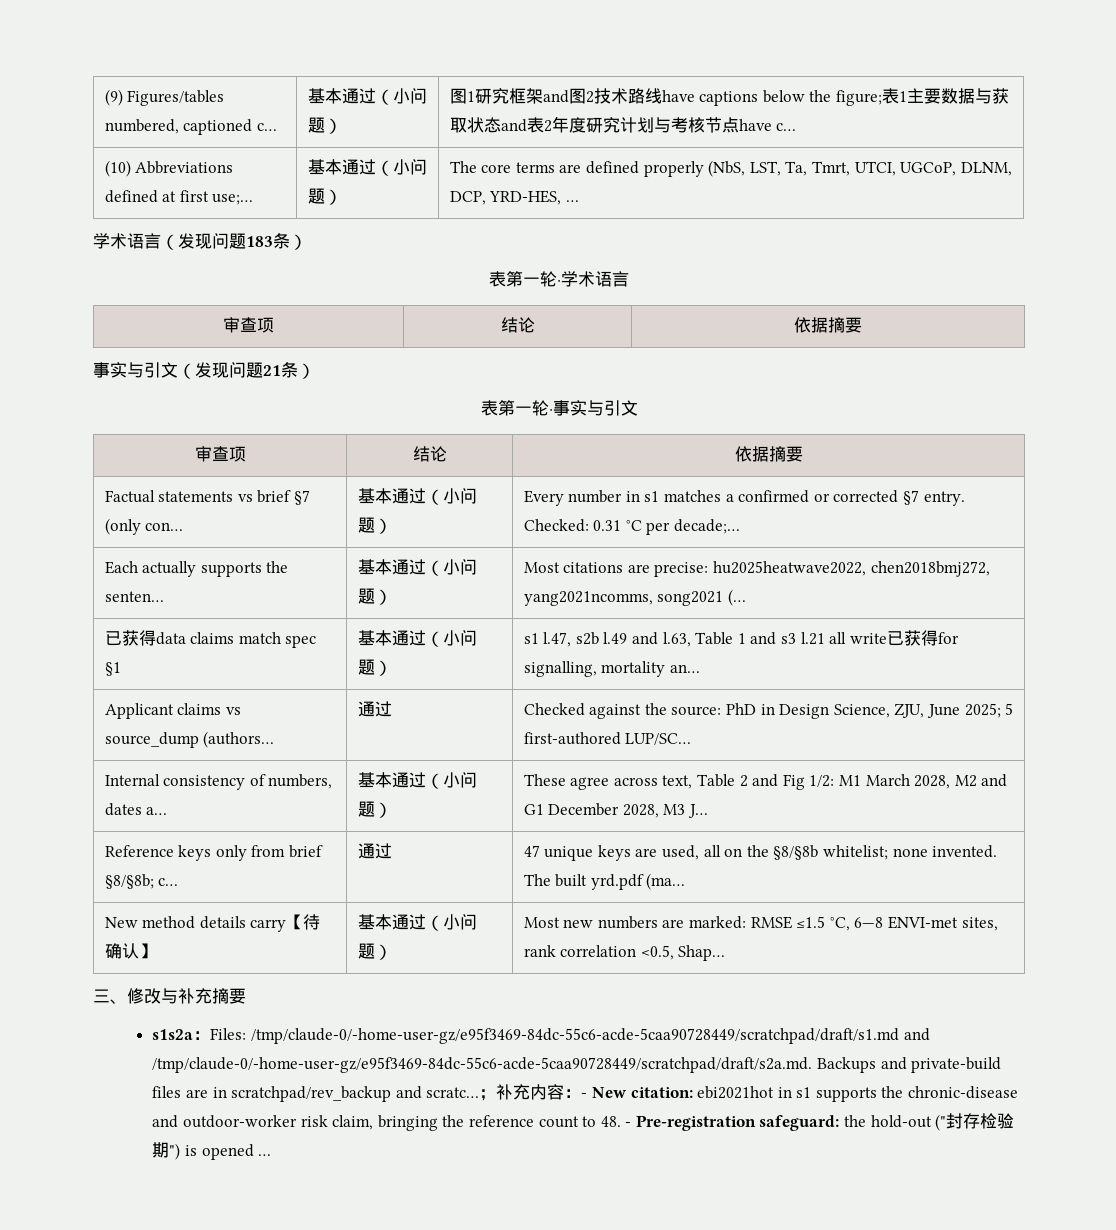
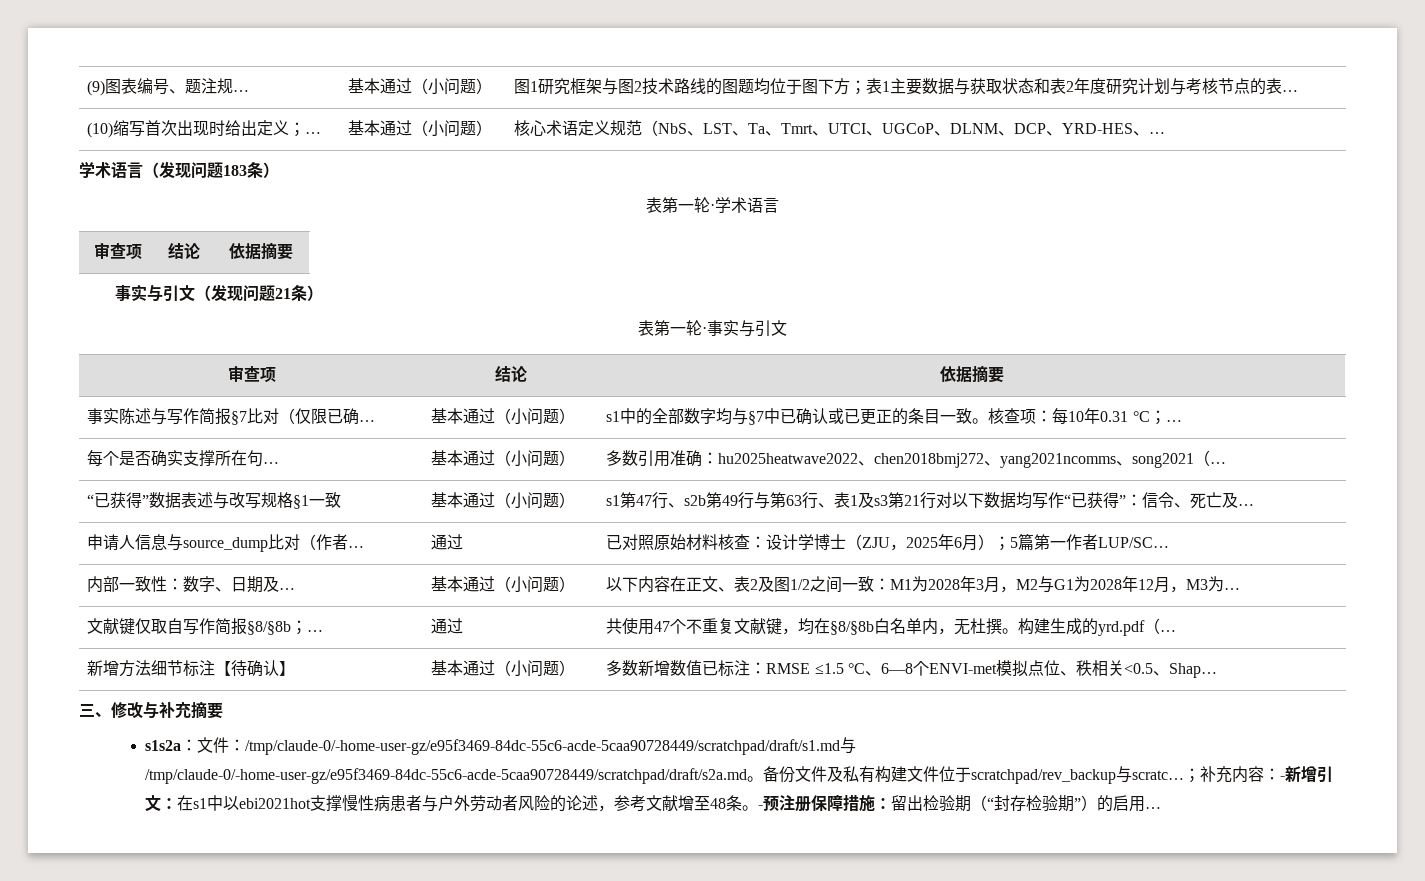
[127,90,225,106] [104,119,277,135] Figures/tables numbered, captioned c… -> [105,78,250,95] 图表编号、题注规…
[542,90,569,103] and -> [602,78,619,95] 与
[661,90,882,106] have captions below the figure; -> [706,78,867,95] 的图题均位于图下方；
[500,119,527,132] and -> [1034,78,1051,94] 和
[738,119,797,131] have c… -> [1250,78,1299,95] 的表…
[135,161,234,174] [104,190,254,205] [307,159,427,176] [307,188,342,205] [449,160,1012,177] [449,190,562,205] Abbreviations defined at first use;… | 基本通过（小问题） | The core terms are defined properly (NbS, LST, Ta, Tmrt, UTCI, UGCoP, DLNM, DCP, YRD-HES, -> [113,120,322,137] [348,120,493,137] [514,120,1150,136] 缩写首次出现时给出定义；… | 基本通过（小问题） | 核心术语定义规范（NbS、LST、Ta、Tmrt、UTCI、UGCoP、DLNM、DCP、YRD-HES、
[104,490,310,505] [104,518,184,535] [357,488,477,505] [357,517,392,534] [523,490,965,506] [523,519,740,535] [104,561,289,577] [104,591,164,602] [357,559,477,576] [357,588,392,605] [523,561,990,577] [523,589,746,606] [104,630,317,648] [104,662,121,676] [357,630,477,647] [357,659,392,676] [523,630,959,647] [523,661,700,677] [104,703,241,719] [104,731,275,748] [357,701,392,717] [523,703,1014,719] [523,732,692,745] [104,774,333,790] [104,803,168,816] [357,772,477,789] [357,801,392,818] [523,774,1008,790] [523,803,708,818] [104,845,323,861] [104,874,179,889] [357,843,392,859] [523,845,998,861] [523,873,686,890] [104,916,287,932] Factual statements vs brief §7 (only con… | 基本通过（小问题） | Every number in s1 matches a confirmed or corrected §7 entry. Checked: 0.31 °C per decade;… // Each actually supports the senten… | 基本通过（小问题） | Most citations are precise: hu2025heatwave2022, chen2018bmj272, yang2021ncomms, song2021 (… // 已获得data claims match spec §1 | 基本通过（小问题） | s1 l.47, s2b l.49 and l.63, Table 1 and s3 l.21 all write已获得for signalling, mortality an… // Applicant claims vs source_dump (authors… | 通过 | Checked against the source: PhD in Design Science, ZJU, June 2025; 5 first-authored LUP/SC… // Internal consistency of numbers, dates a… | 基本通过（小问题） | These agree across text, Table 2 and Fig 1/2: M1 March 2028, M2 and G1 December 2028, M3 J… // Reference keys only from brief §8/§8b; c… | 通过 | 47 unique keys are used, all on the §8/§8b whitelist; none invented. The built yrd.pdf (ma… // New method details carry -> [87,408,376,425] [431,408,576,425] [606,408,1182,425] [87,450,280,467] [431,450,576,467] [606,450,1227,468] [87,492,342,509] [431,492,576,509] [606,492,1255,509] [87,534,365,552] [431,534,464,550] [606,533,1170,551] [87,576,296,593] [431,576,576,593] [606,576,1241,593] [87,618,324,635] [431,618,464,634] [606,618,1177,636] [87,660,216,677] 事实陈述与写作简报§7比对（仅限已确… | 基本通过（小问题） | s1中的全部数字均与§7中已确认或已更正的条目一致。核查项：每10年0.31 °C；… // 每个是否确实支撑所在句… | 基本通过（小问题） | 多数引用准确：hu2025heatwave2022、chen2018bmj272、yang2021ncomms、song2021（… // “已获得”数据表述与改写规格§1一致 | 基本通过（小问题） | s1第47行、s2b第49行与第63行、表1及s3第21行对以下数据均写作“已获得”：信令、死亡及… // 申请人信息与source_dump比对（作者… | 通过 | 已对照原始材料核查：设计学博士（ZJU，2025年6月）；5篇第一作者LUP/SC… // 内部一致性：数字、日期及… | 基本通过（小问题） | 以下内容在正文、表2及图1/2之间一致：M1为2028年3月，M2与G1为2028年12月，M3为… // 文献键仅取自写作简报§8/§8b；… | 通过 | 共使用47个不重复文献键，均在§8/§8b白名单内，无杜撰。构建生成的yrd.pdf（… // 新增方法细节标注
[523,916,998,931] [523,945,674,960] Most new numbers are marked: RMSE ≤1.5 °C, 6—8 ENVI-met sites, rank correlation <0.5, -> [606,660,1169,677] 多数新增数值已标注：RMSE ≤1.5 °C、6—8个ENVI-met模拟点位、秩相关<0.5、
[210,1028,930,1044] [152,1057,1002,1073] [152,1086,422,1102] Files: /tmp/claude-0/-home-user-gz/e95f3469-84dc-55c6-acde-5caa90728449/scratchpad/draft/s1.md and /tmp/claude-0/-home-user-gz/e95f3469-84dc-55c6-acde-5caa90728449/scratchpad/draft/s2a.md. Backups and private-build files are in scratchpad/rev_backup and -> [197,737,857,755] [145,766,1133,784] 文件：/tmp/claude-0/-home-user-gz/e95f3469-84dc-55c6-acde-5caa90728449/scratchpad/draft/s1.md与/tmp/claude-0/-home-user-gz/e95f3469-84dc-55c6-acde-5caa90728449/scratchpad/draft/s2a.md。备份文件及私有构建文件位于scratchpad/rev_backup与
[591,1086,1019,1102] [152,1113,1015,1131] [152,1142,254,1160] New citation: ebi2021hot in s1 supports the chronic-disease and outdoor-worker risk claim, bringing the reference count to 48. - Pre-registration safeguard: the hold-out ("封存检验期") is opened -> [1285,766,1334,783] [145,794,1146,812] 新增引文：在s1中以ebi2021hot支撑慢性病患者与户外劳动者风险的论述，参考文献增至48条。-预注册保障措施：留出检验期（“封存检验期”）的启用

